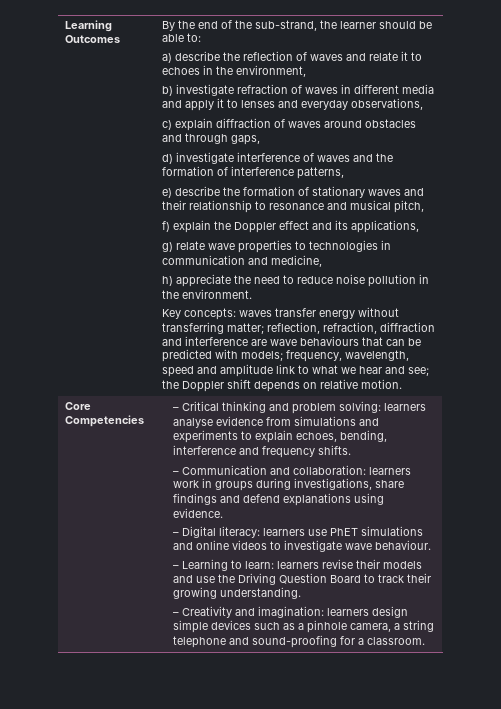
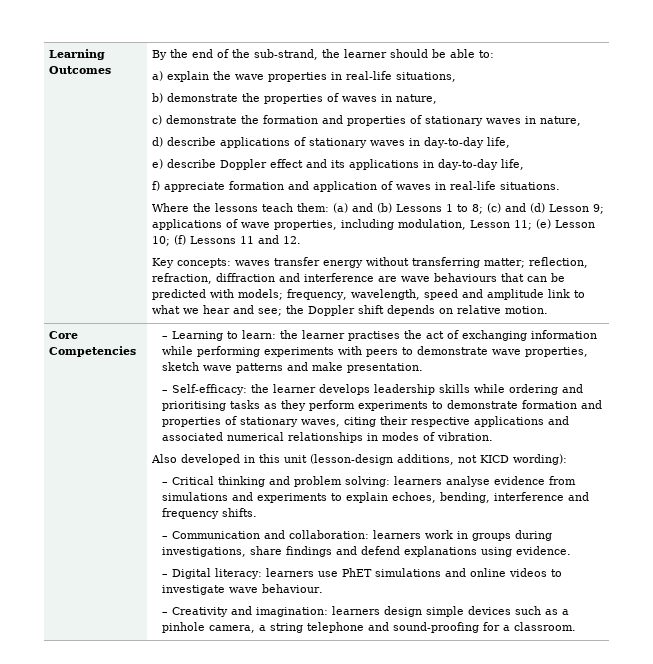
[175,51,423,61] [162,65,307,77] [162,84,435,96] [162,98,424,111] [162,118,417,131] [162,133,261,145] [162,152,394,164] [162,166,345,179] [162,186,425,198] [162,200,425,213] [162,220,420,233] [162,240,392,253] [162,255,323,267] [162,274,430,287] [162,289,253,299] describe the reflection of waves and relate it to echoes in the environment, // b) investigate refraction of waves in different media and apply it to lenses and everyday observations, // c) explain diffraction of waves around obstacles and through gaps, // d) investigate interference of waves and the formation of interference patterns, // e) describe the formation of stationary waves and their relationship to resonance and musical pitch, // f) explain the Doppler effect and its applications, // g) relate wave properties to technologies in communication and medicine, // h) appreciate the need to reduce noise pollution in the environment. -> [166,71,456,82] [151,93,437,104] [151,115,581,126] [151,137,510,148] [151,159,524,170] [151,181,560,192] [151,203,604,214] [151,219,595,230] [151,235,301,246] explain the wave properties in real-life situations, // b) demonstrate the properties of waves in nature, // c) demonstrate the formation and properties of stationary waves in nature, // d) describe applications of stationary waves in day-to-day life, // e) describe Doppler effect and its applications in day-to-day life, // f) appreciate formation and application of waves in real-life situations. // Where the lessons teach them: (a) and (b) Lessons 1 to 8; (c) and (d) Lesson 9; applications of wave properties, including modulation, Lesson 11; (e) Lesson 10; (f) Lessons 11 and 12.
(180, 409) none -> [171,330,597,341] [161,346,588,357] [161,362,423,373] [161,384,583,395] [161,400,602,411] [161,416,569,427] [161,432,493,443] [150,454,567,465] [161,482,168,485] Learning to learn: the learner practises the act of exchanging information while performing experiments with peers to demonstrate wave properties, sketch wave patterns and make presentation. // – Self-efficacy: the learner develops leadership skills while ordering and prioritising tasks as they perform experiments to demonstrate formation and properties of stationary waves, citing their respective applications and associated numerical relationships in modes of vibration. // Also developed in this unit (lesson-design additions, not KICD wording): // –
[173,559,423,571] [173,573,432,585] [173,587,302,599] // – Learning to learn: learners revise their models and use the Driving Question Board to track their growing understanding. -> (323, 588) none

